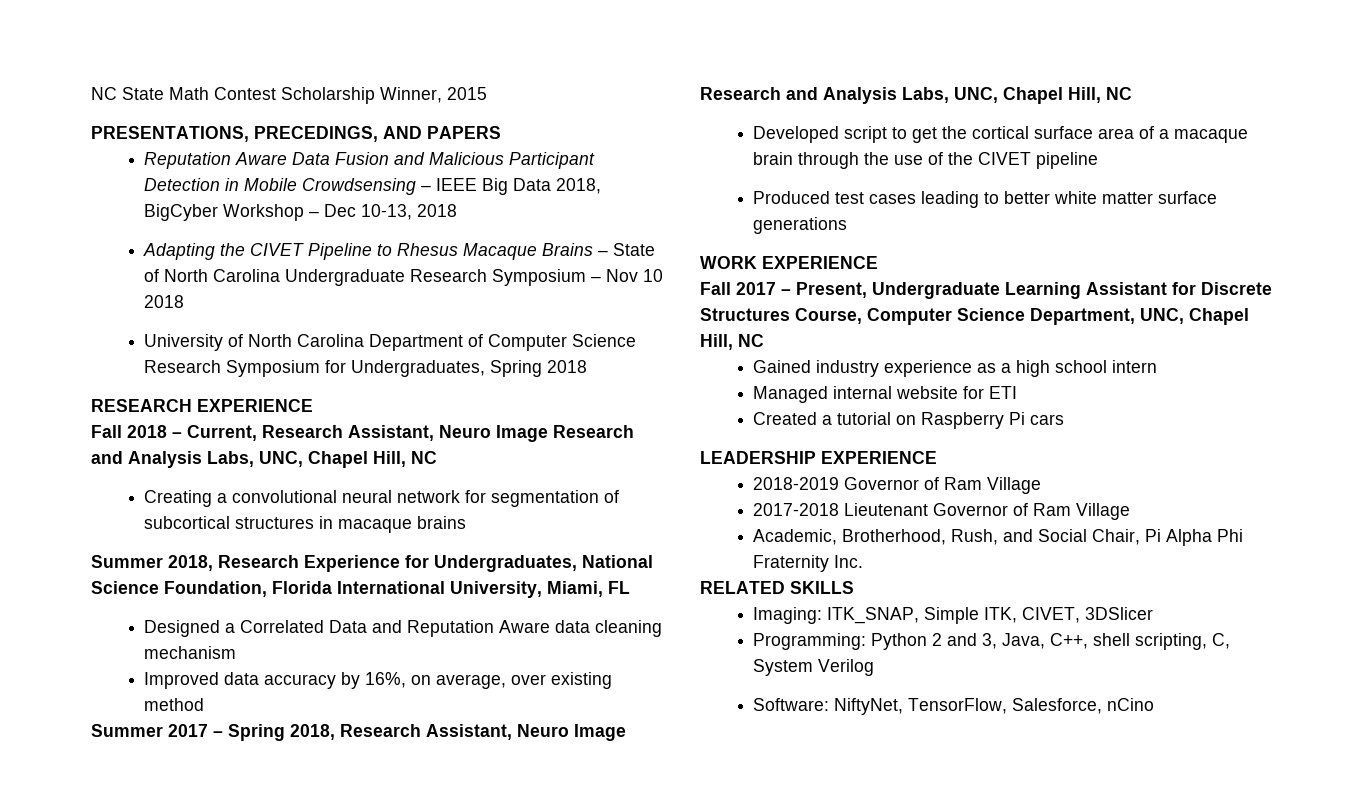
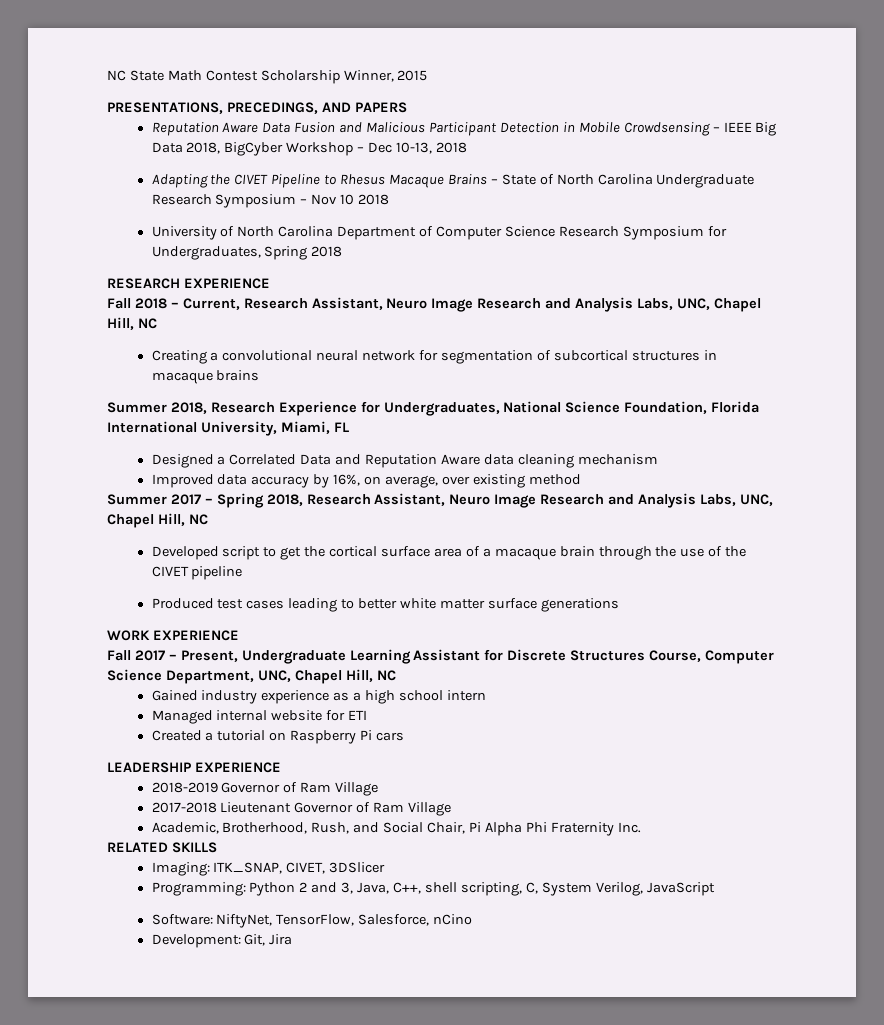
[924,607,1018,624] Simple ITK, -> (283, 868) none
[818,659,875,676] Verilog -> [595,882,715,896] Verilog, JavaScript
(1155, 704) none -> [151,934,293,948] // Development: Git, Jira

